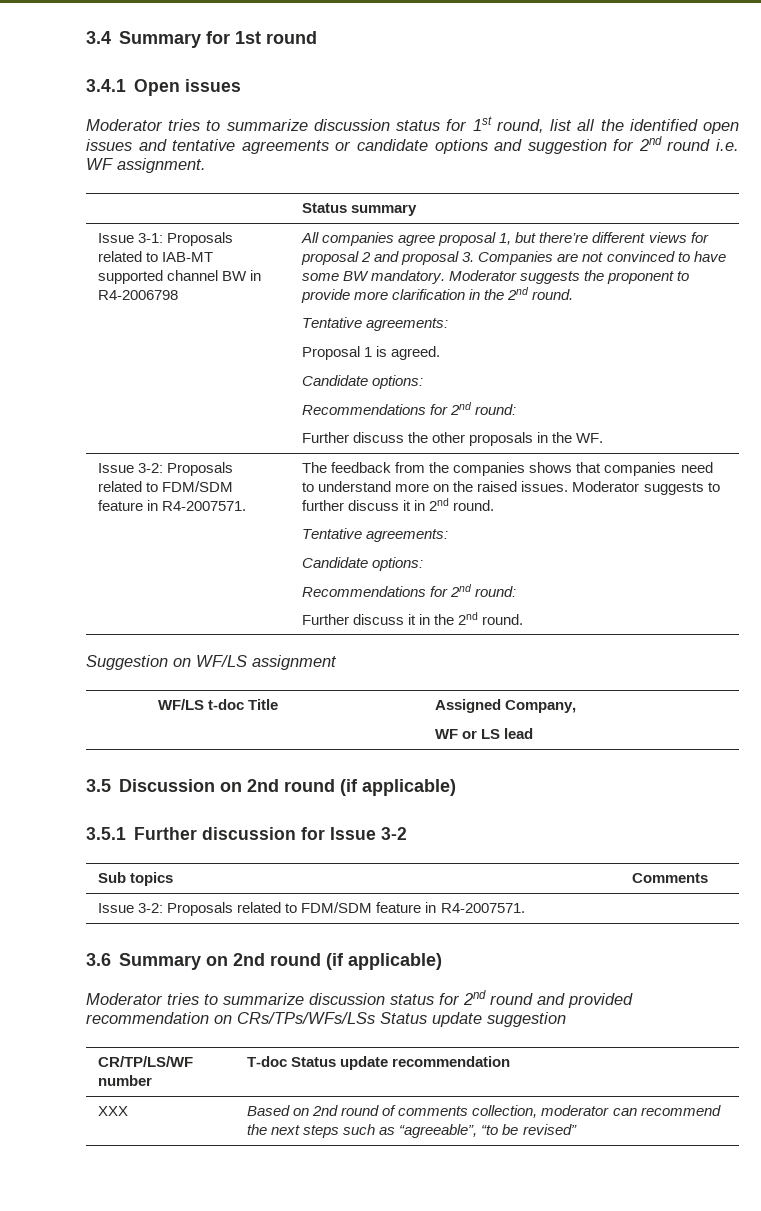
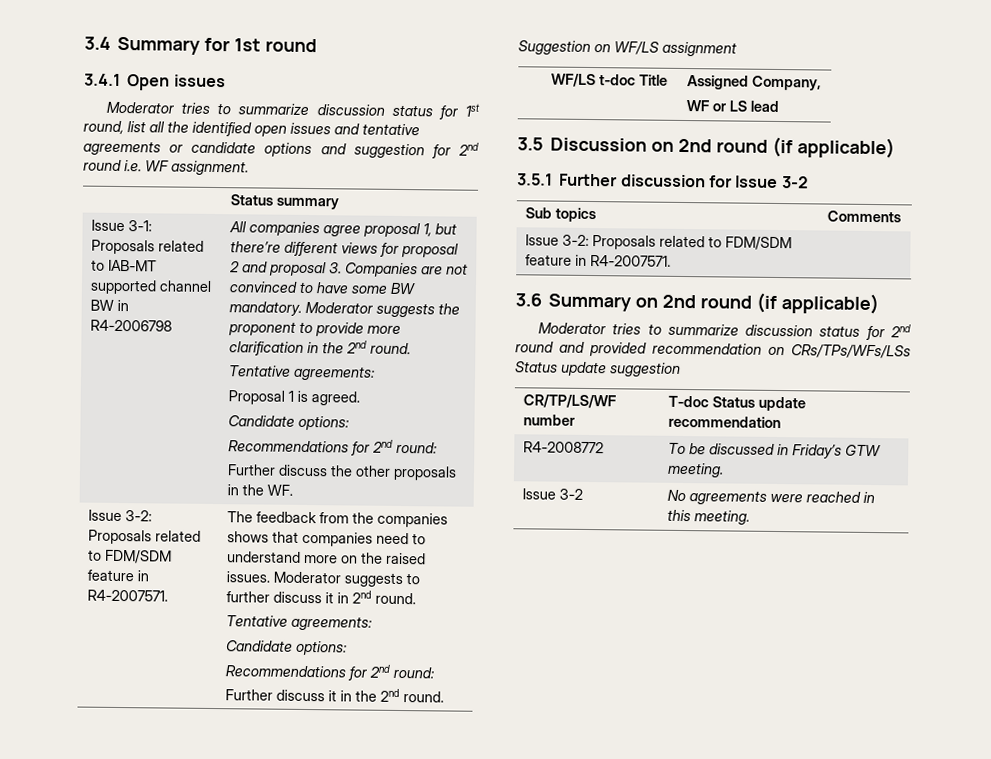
[98,1106,129,1116] [247,1105,721,1118] [247,1124,577,1138] XXX | Based on 2nd round of comments collection, moderator can recommend the next steps such as “agreeable”, “to be revised” -> [522,441,604,454] [667,442,881,459] [666,462,724,478] [521,488,583,500] [666,489,875,505] [666,509,750,525] R4-2008772 | To be discussed in Friday’s GTW meeting. // Issue 3-2 | No agreements were reached in this meeting.

